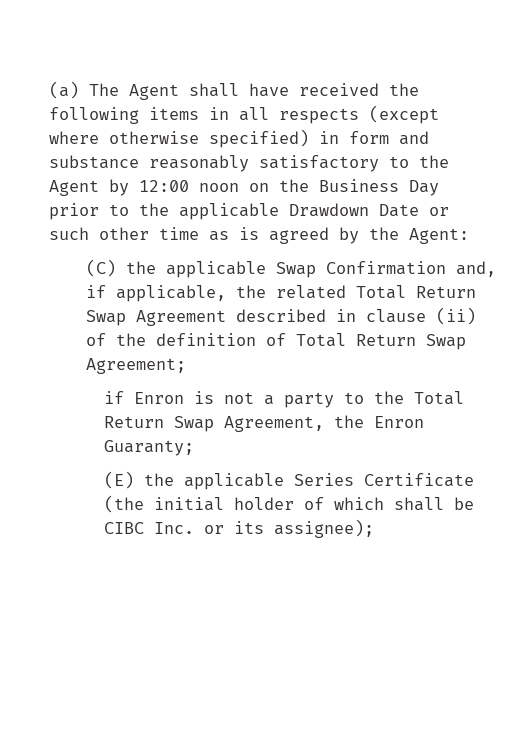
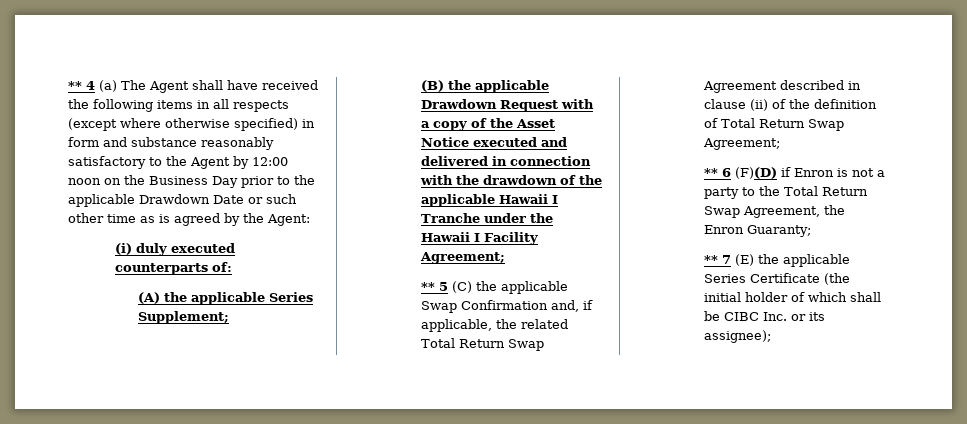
(49, 90) none -> [68,81,95,90] ** 4
(469, 236) none -> [114,243,235,256] [114,262,232,275] [138,292,314,305] [138,311,230,324] [421,80,550,93] [421,99,595,112] [421,118,556,131] [421,137,568,147] [421,156,592,166] [420,175,603,185] [421,194,559,207] [421,213,554,223] [421,232,539,245] [420,252,506,264] [421,282,449,291] (i) duly executed counterparts of: // (A) the applicable Series Supplement; // (B) the applicable Drawdown Request with a copy of the Asset Notice executed and delivered in connection with the drawdown of the applicable Hawaii I Tranche under the Hawaii I Facility Agreement; // ** 5
(186, 366) none -> [704,167,778,179] ** 6 (F)(D)
(195, 448) none -> [704,255,732,264] ** 7

